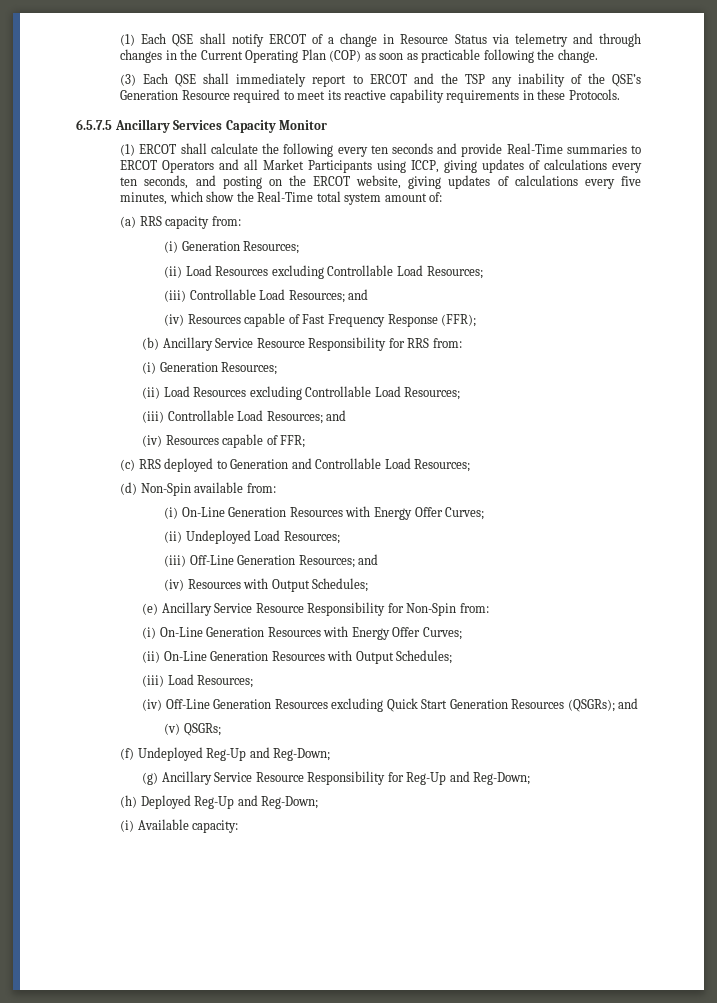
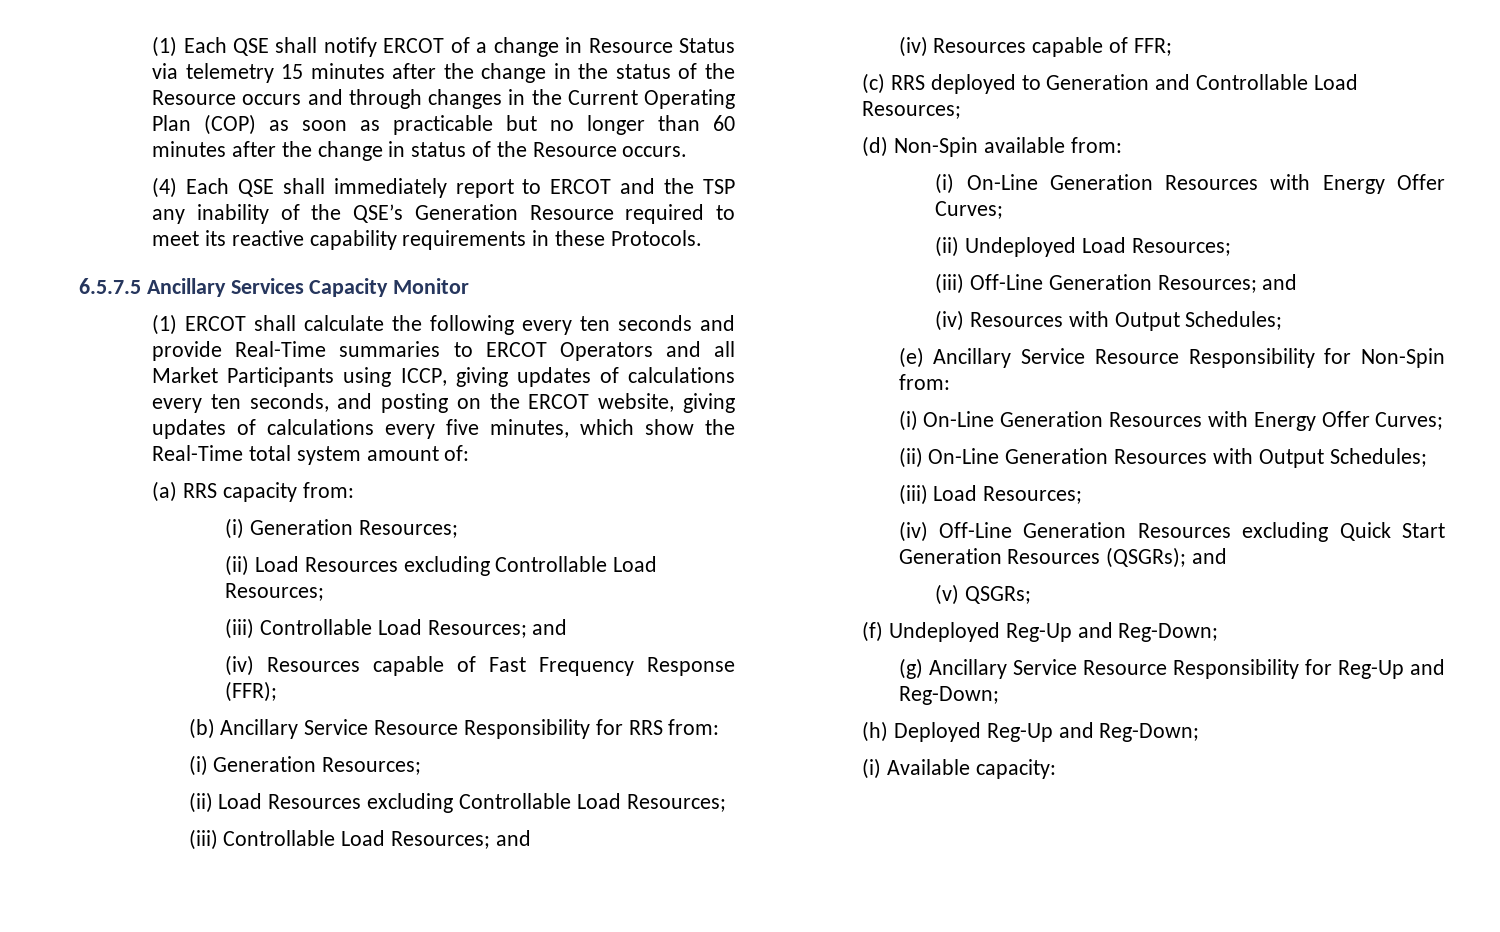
(568, 40) none -> [281,63,735,83] [152,90,302,105] 15 minutes after the change in the status of the Resource occurs
[483,49,598,63] [120,74,137,86] following the change. // (3) -> [506,115,735,135] [152,141,688,161] [152,177,178,198] but no longer than 60 minutes after the change in status of the Resource occurs. // (4)

